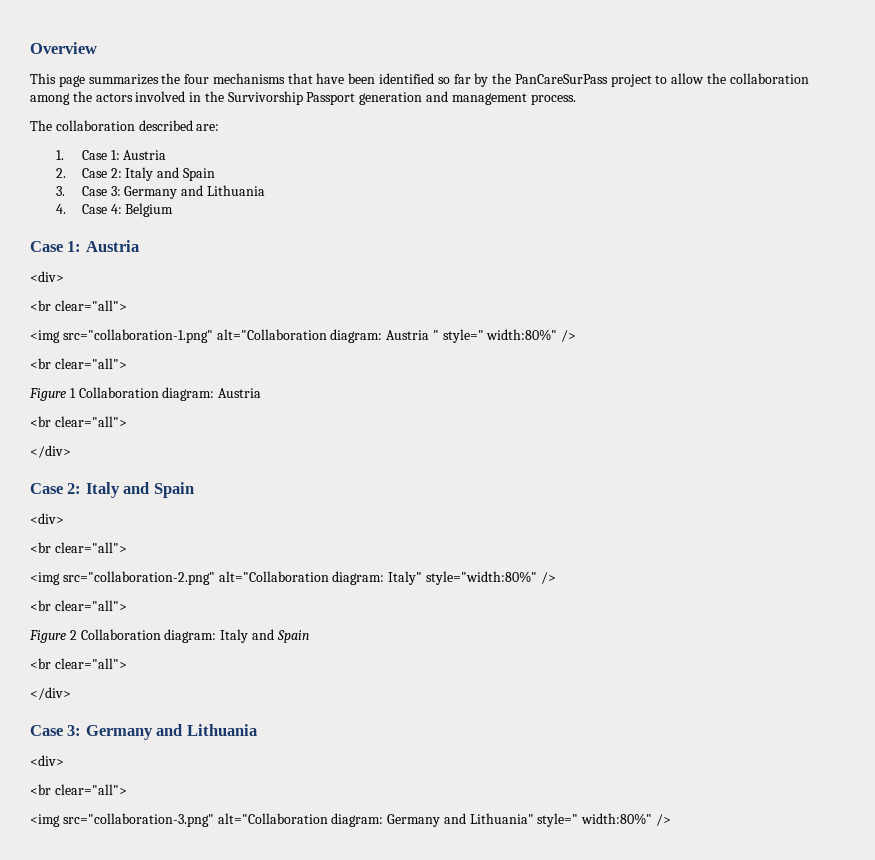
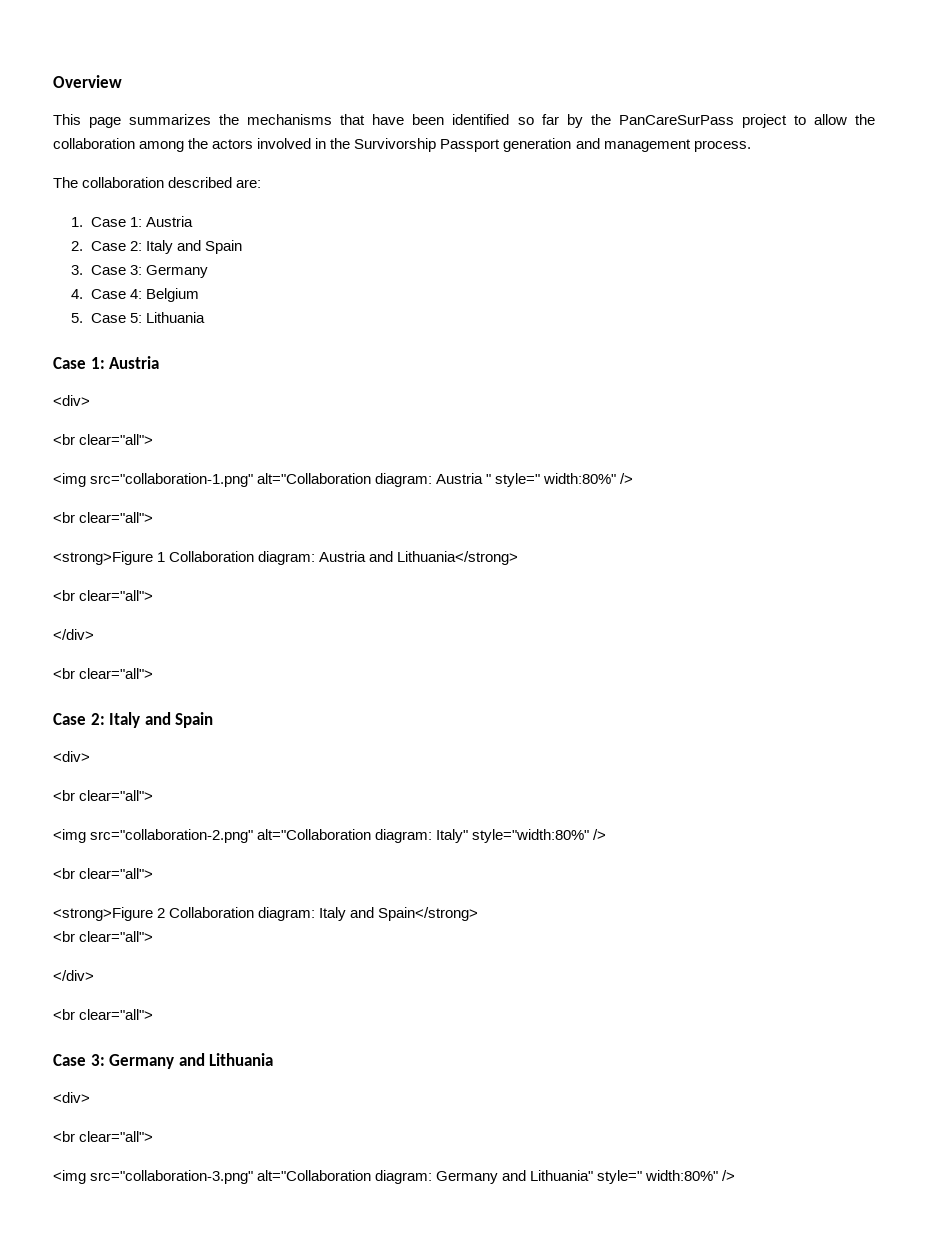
[184,74,210,84] four -> (240, 119) none
[181,185,266,196] and Lithuania -> (208, 271) none
(174, 210) none -> [70,312,205,323] // 5. Case 5: Lithuania
[29,388,66,401] Figure -> [53,551,153,565] <strong>Figure
[30,416,127,427] [30,445,71,458] // <br clear="all"> // </div> -> [369,551,519,565] [53,590,154,601] [53,629,94,640] [53,668,154,679] and Lithuania</strong> // <br clear="all"> // </div> // <br clear="all">
[29,630,66,643] Figure -> [53,907,153,921] <strong>Figure
[276,630,309,643] [30,658,127,669] [30,687,71,700] Spain // <br clear="all"> // </div> -> [378,907,479,921] [53,931,154,942] [53,970,94,981] [53,1009,154,1020] Spain</strong> // <br clear="all"> // </div> // <br clear="all">

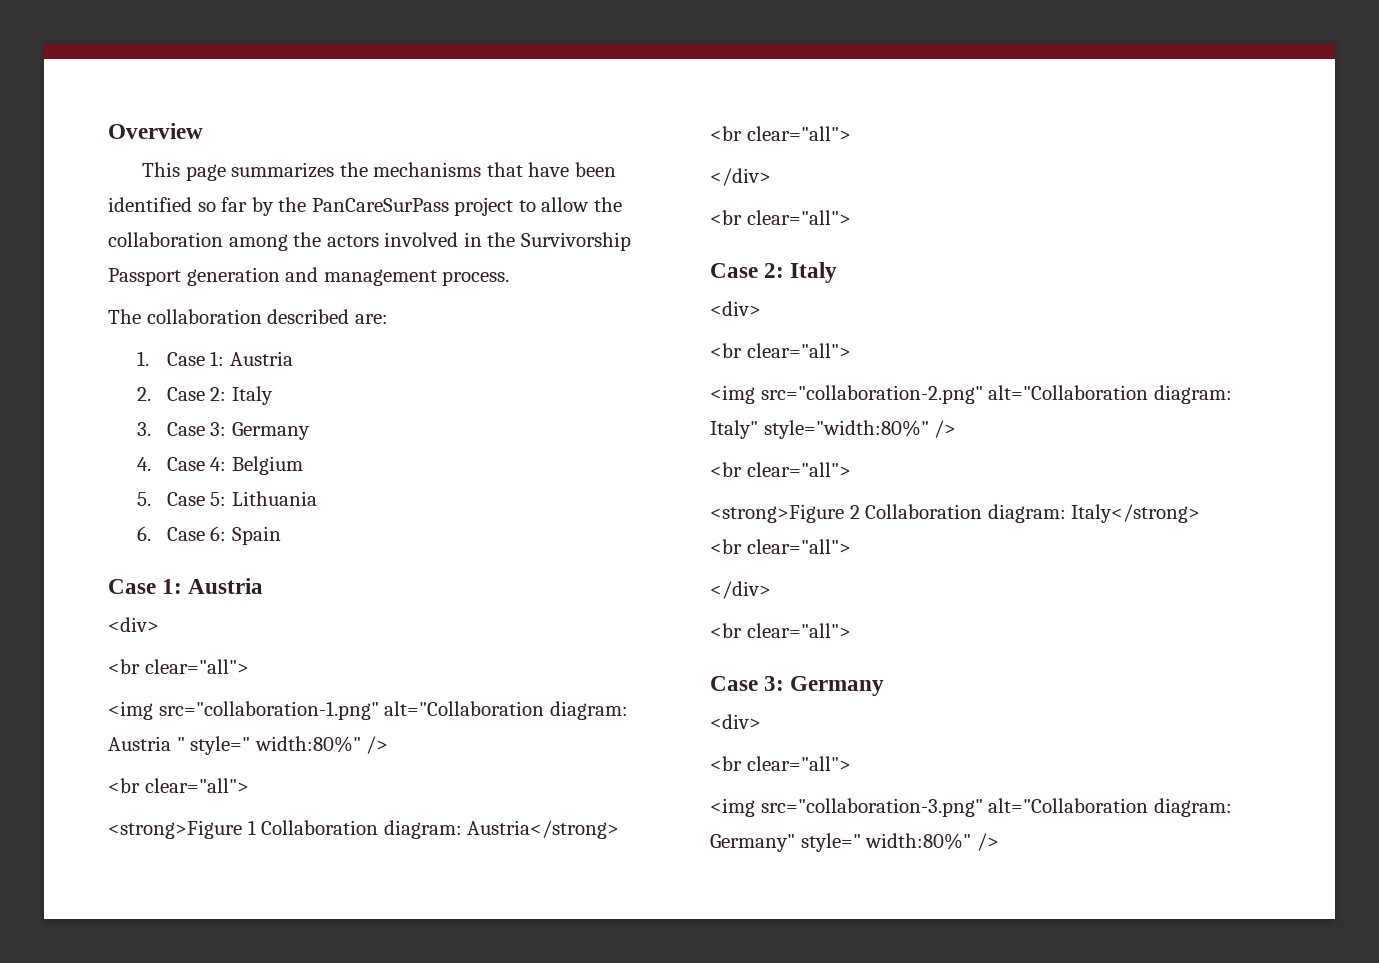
[176,240,242,254] and Spain -> (273, 395) none
(205, 317) none -> [137,526,281,545] // 6. Case 6: Spain
[319,551,519,565] Austria and Lithuania</strong> -> [467,820,620,839] Austria</strong>
[144,712,214,728] and Spain -> (838, 272) none
[319,907,479,921] Italy and Spain</strong> -> [1071,504,1201,523] Italy</strong>
[178,1053,274,1066] and Lithuania -> (885, 686) none
[436,1170,594,1184] Germany and Lithuania" -> [710,834,795,852] Germany"

